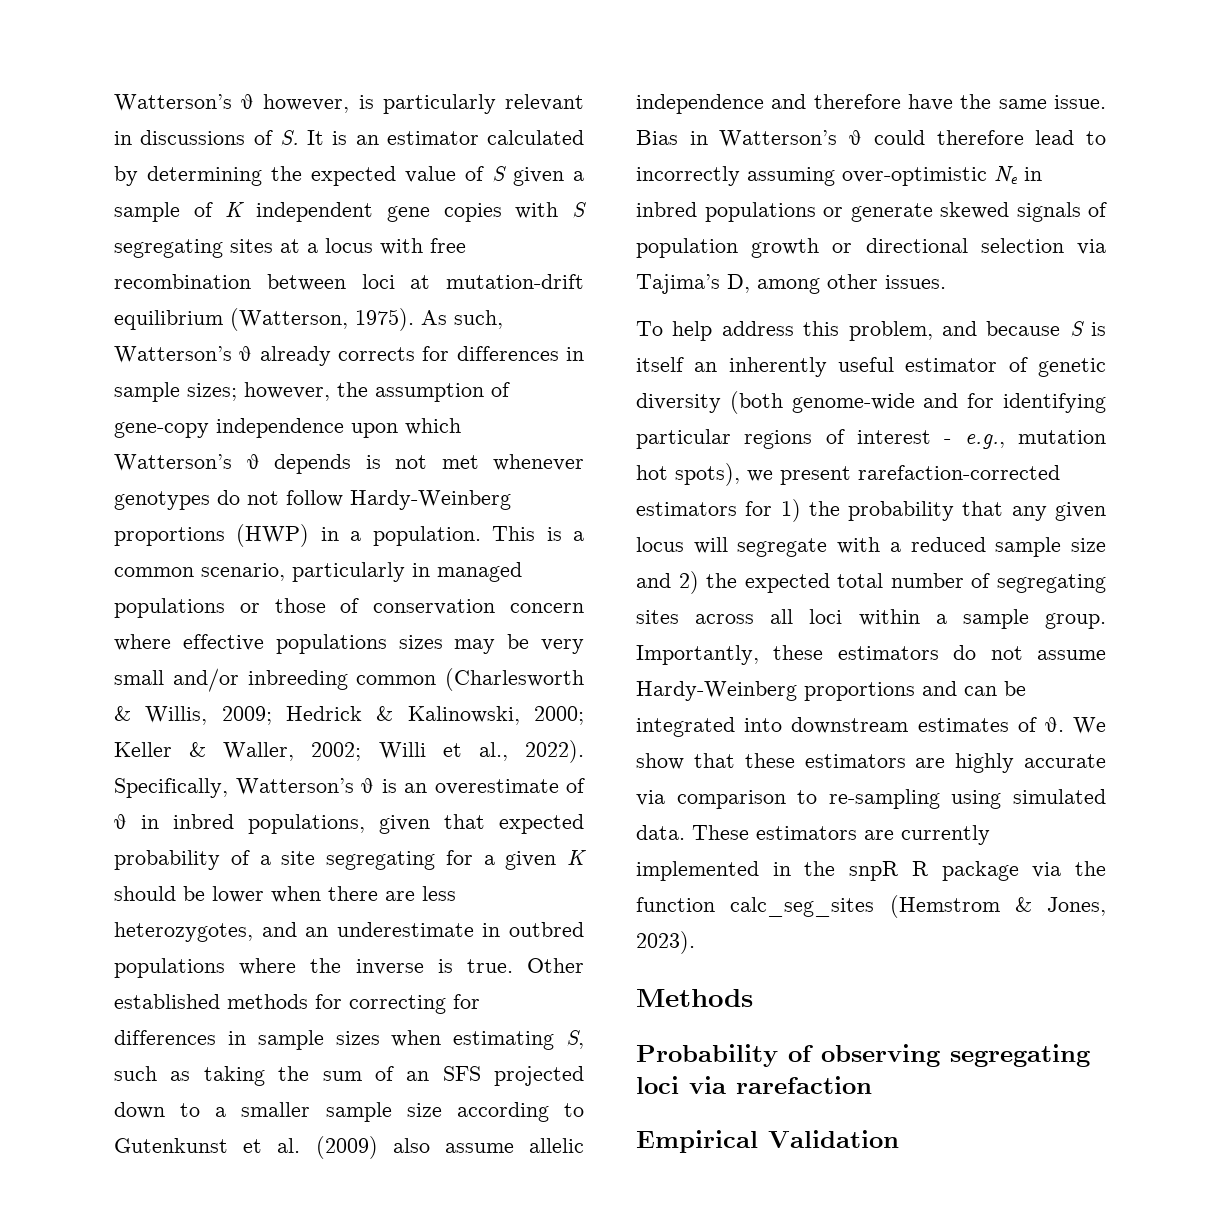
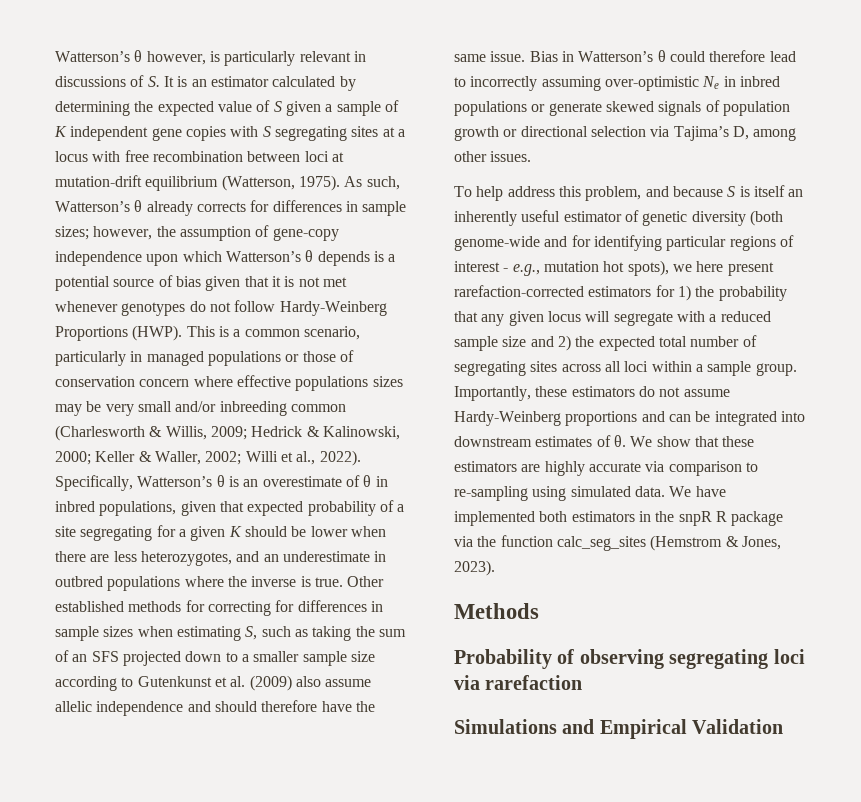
(381, 462) none -> [388,254,396,262] [55,275,295,291] a potential source of bias given that it is
[114,524,481,547] proportions (HWP) in a population. -> [55,325,183,341] Proportions (HWP).
(807, 101) none -> [214,701,257,712] should
(773, 476) none -> [696,261,724,272] here
[692,825,990,845] [636,861,759,881] These estimators are currently implemented -> [669,486,726,497] [454,511,635,526] We have implemented both estimators
(872, 1085) none -> [454,719,595,734] Simulations and

